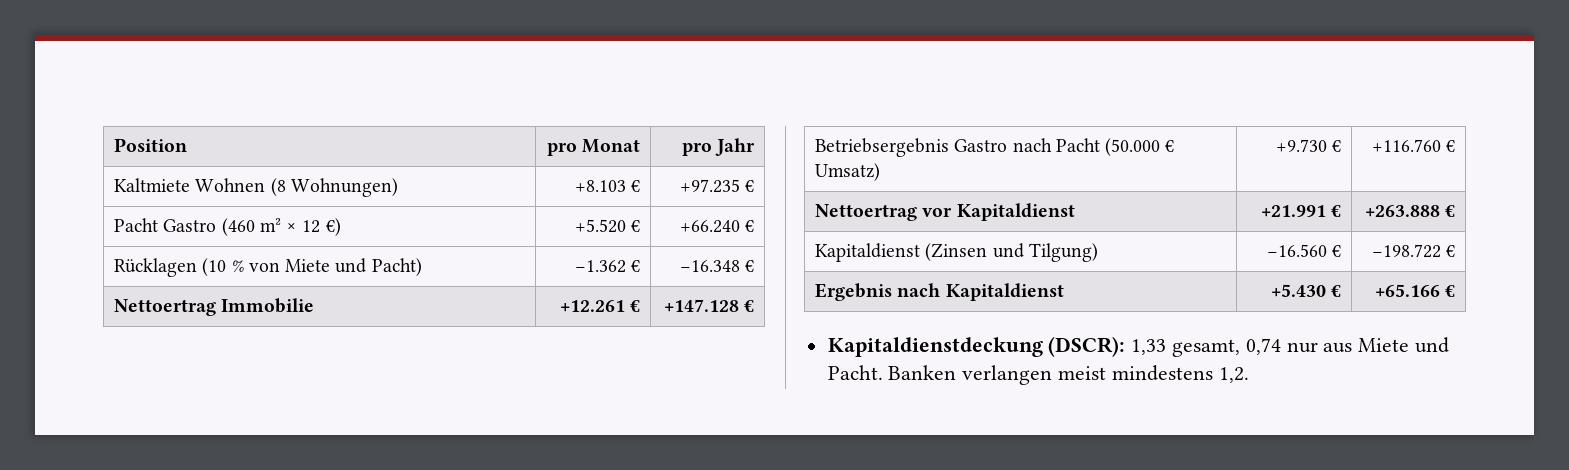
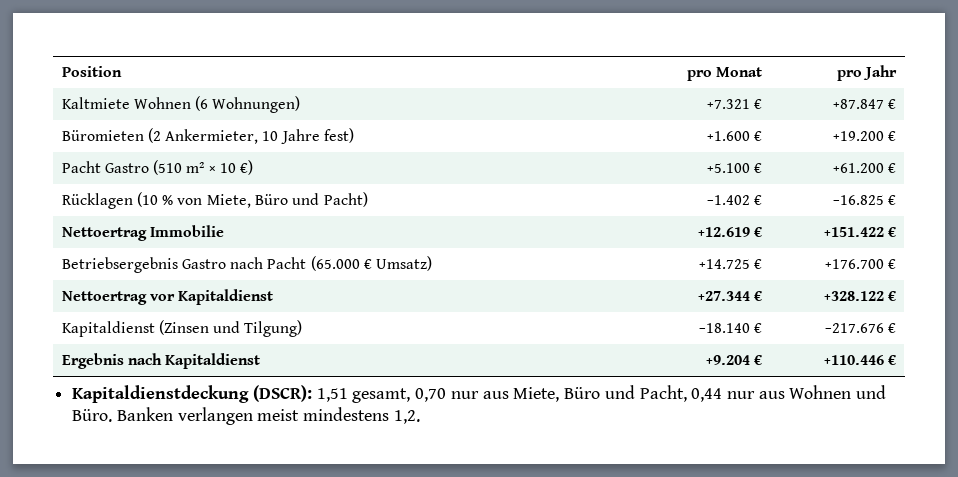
[270,178,286,196] (8 -> [195,96,209,111] (6
[574,180,640,192] [679,179,740,193] +8.103 € | +97.235 -> [707,99,763,109] [833,99,897,109] [61,128,355,144] [707,131,763,141] [833,131,885,141] +7.321 € | +87.847 € // Büromieten (2 Ankermieter, 10 Jahre fest) | +1.600 € | +19.200
[221,218,255,236] (460 -> [153,160,183,175] (510
[302,220,321,233] 12 -> [220,163,237,173] 10
[574,219,640,233] [679,220,740,233] +5.520 € | +66.240 -> [707,163,763,173] [833,163,885,173] +5.100 € | +61.200
[285,259,331,272] Miete -> [206,194,289,208] Miete, Büro
[574,260,640,273] [679,260,740,272] −1.362 € | −16.348 -> [707,195,763,205] [833,195,885,205] −1.402 € | −16.825
[559,300,640,312] [663,299,739,312] +12.261 € | +147.128 -> [698,227,763,237] [824,227,885,237] +12.619 € | +151.422
[1105,138,1161,156] (50.000 -> [310,256,360,271] (65.000
[1275,139,1341,152] [1371,139,1441,152] +9.730 € | +116.760 -> [699,259,763,269] [825,259,885,269] +14.725 € | +176.700
[1260,205,1341,217] [1364,205,1440,217] +21.991 € | +263.888 -> [698,291,763,301] [824,291,885,301] +27.344 € | +328.122
[1266,244,1341,257] [1371,244,1441,258] −16.560 € | −198.722 -> [699,323,763,333] [825,323,885,333] −18.140 € | −217.676
[1270,284,1341,297] [1374,284,1440,297] +5.430 € | +65.166 -> [706,355,763,365] [824,355,885,365] +9.204 € | +110.446
[1131,337,1450,357] [827,365,883,380] 1,33 gesamt, 0,74 nur aus Miete und Pacht. -> [316,385,887,403] [72,409,113,422] 1,51 gesamt, 0,70 nur aus Miete, Büro und Pacht, 0,44 nur aus Wohnen und Büro.

